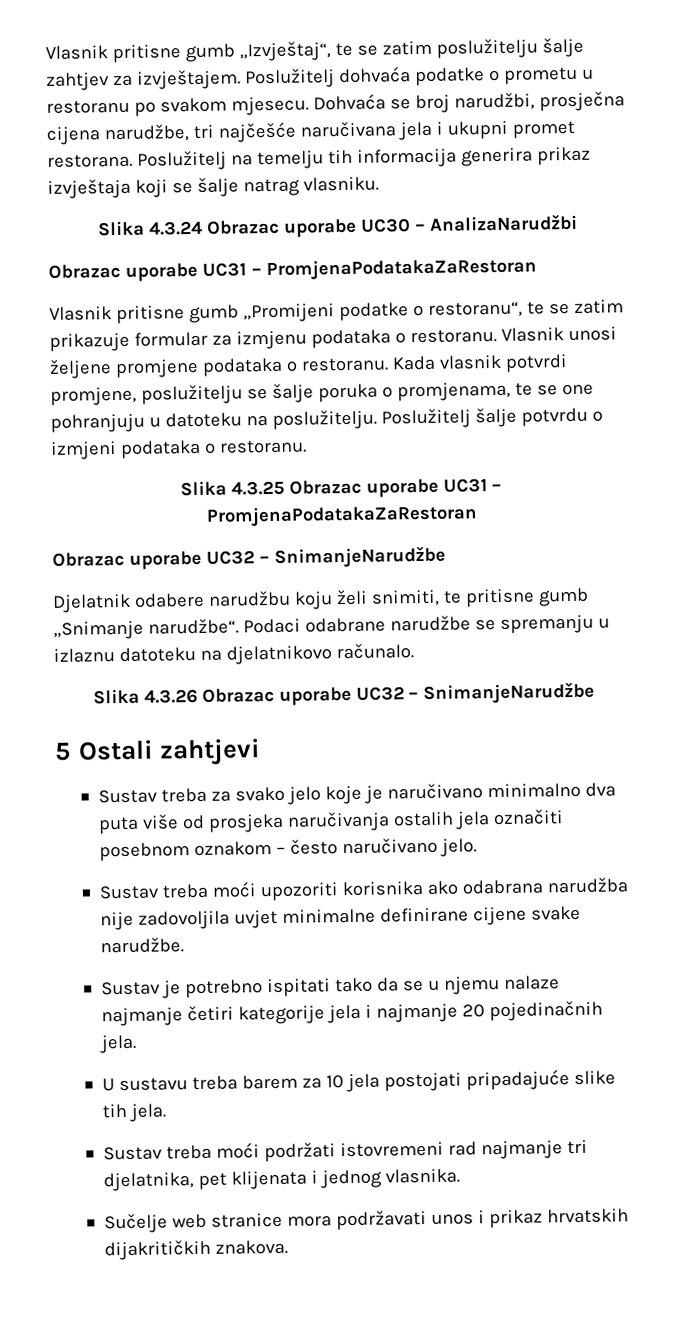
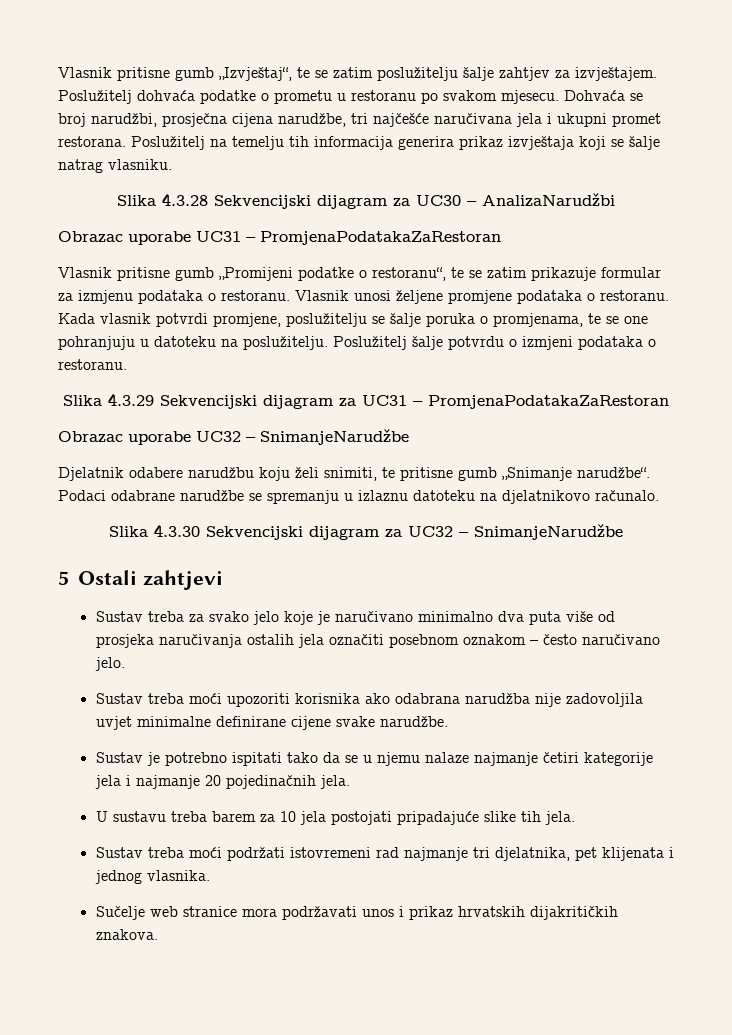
[149,218,357,238] 4.3.24 Obrazac uporabe -> [162,193,410,209] 4.3.28 Sekvencijski dijagram za
[230,478,439,498] 4.3.25 Obrazac uporabe -> [108,393,356,409] 4.3.29 Sekvencijski dijagram za
[143,686,352,706] 4.3.26 Obrazac uporabe -> [154,524,402,540] 4.3.30 Sekvencijski dijagram za

